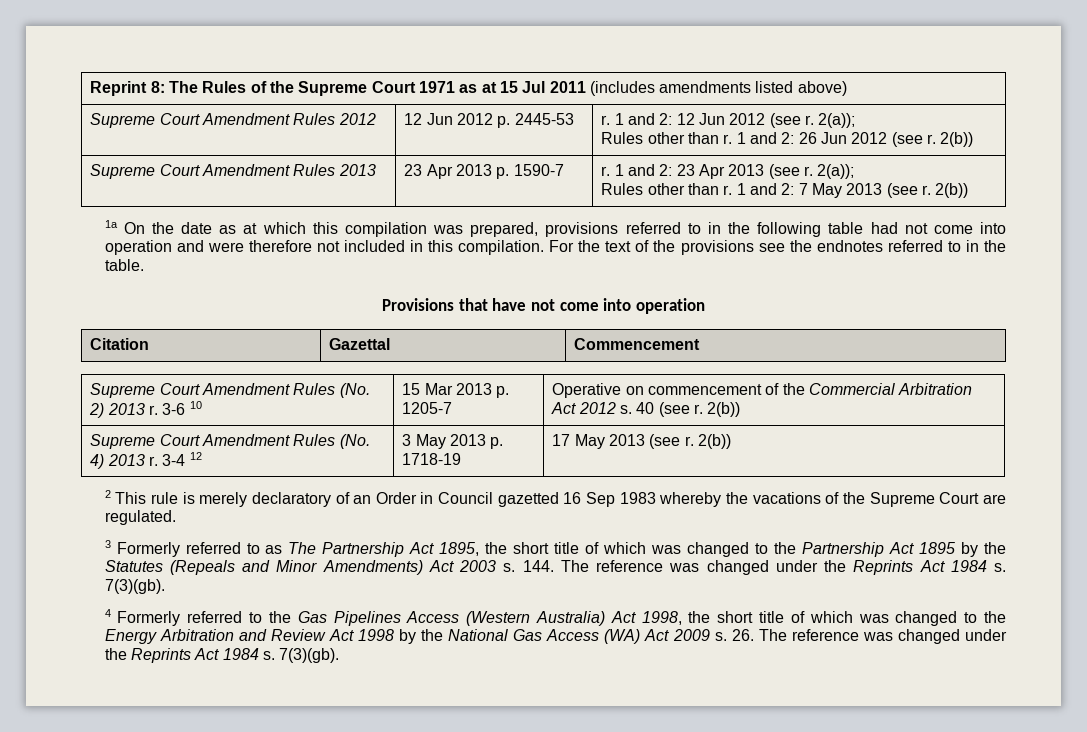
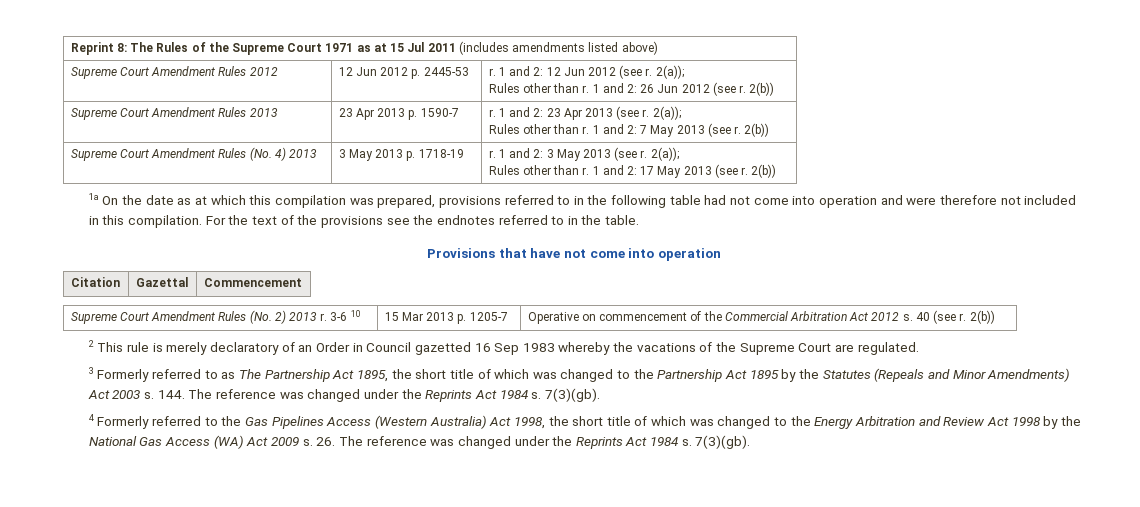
(969, 190) none -> [70,147,317,161] [338,149,464,161] [488,147,679,161] [488,164,777,178] // Supreme Court Amendment Rules (No. 4) 2013 | 3 May 2013 p. 1718-19 | r. 1 and 2: 3 May 2013 (see r. 2(a)); // Rules other than r. 1 and 2: 17 May 2013 (see r. 2(b))
[90,434,370,449] [90,452,202,469] [402,434,504,449] [402,453,462,465] [552,434,731,449] // Supreme Court Amendment Rules (No. 4) 2013 r. 3-4 12 | 3 May 2013 p. 1718-19 | 17 May 2013 (see r. 2(b)) -> (995, 317) none

